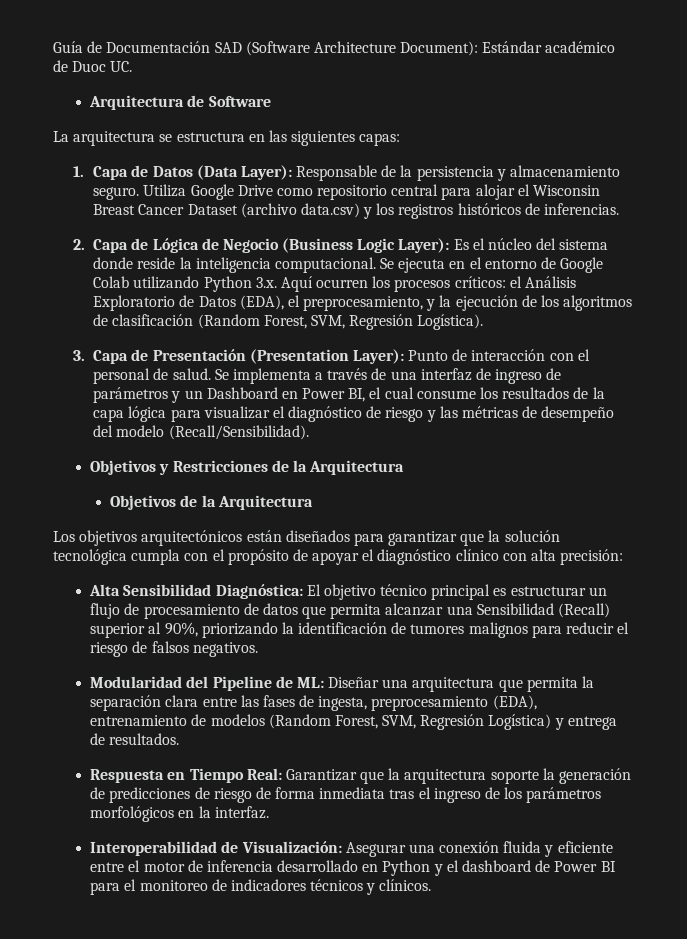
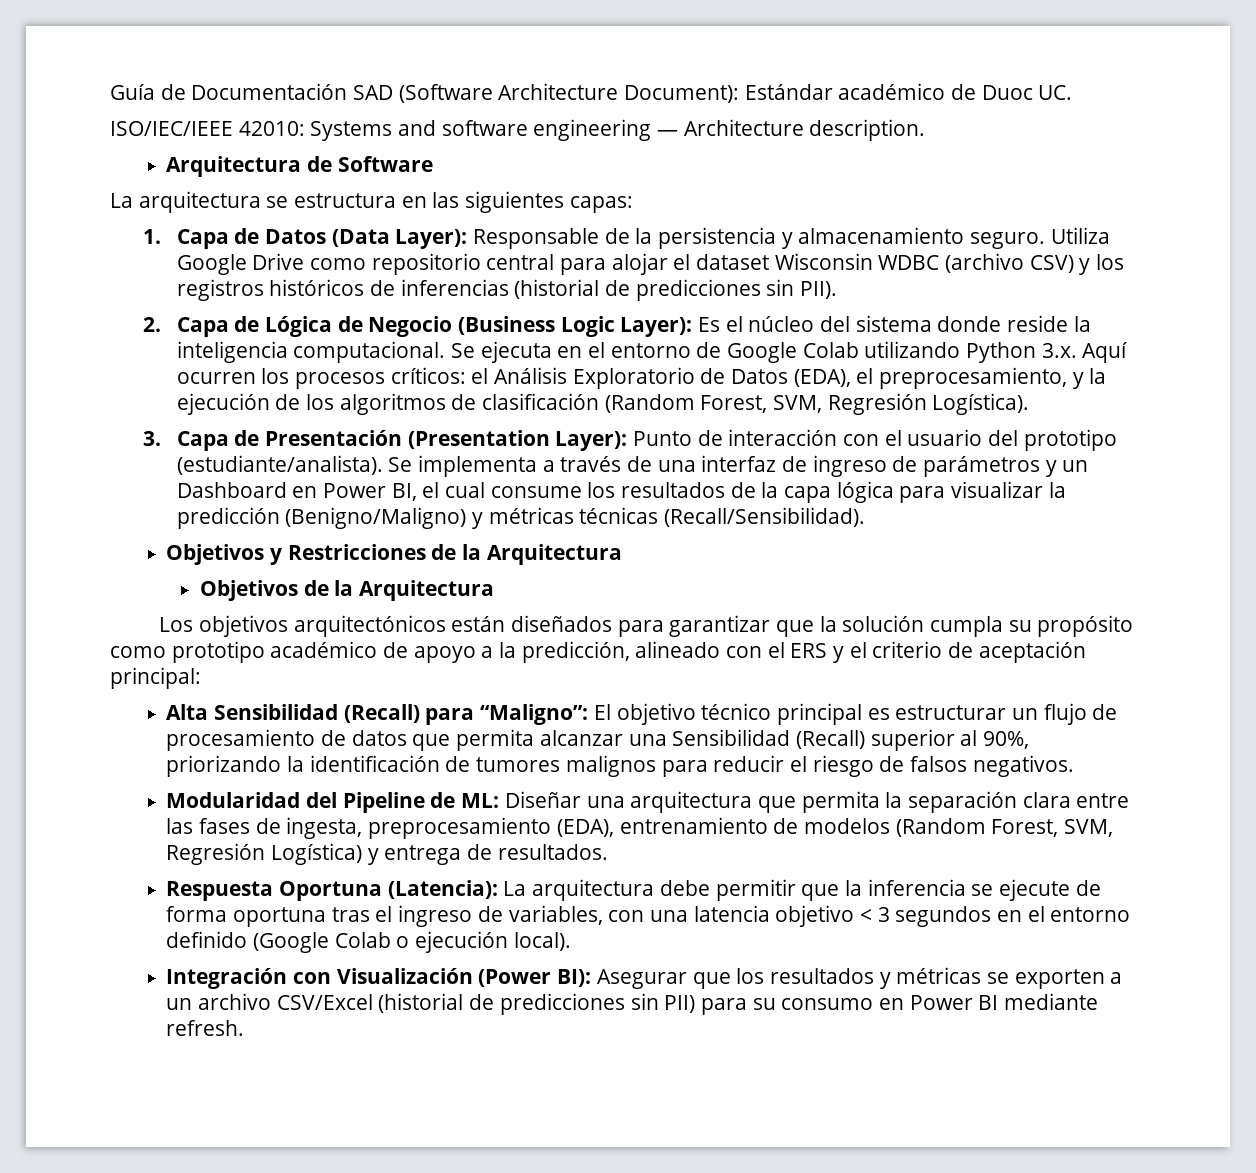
(133, 66) none -> [110,119,926,141] // ISO/IEC/IEEE 42010: Systems and software engineering — Architecture description.
[533,185,601,196] [93,203,360,218] Wisconsin Breast Cancer Dataset (archivo data.csv) -> [696,253,1074,273] dataset Wisconsin WDBC (archivo CSV)
[544,203,620,215] inferencias. -> [400,279,838,301] inferencias (historial de predicciones sin PII).
[93,368,211,384] personal de salud. -> [907,429,1117,451] [176,455,383,475] usuario del prototipo (estudiante/analista).
[272,406,615,422] [93,425,165,437] el diagnóstico de riesgo y las métricas de desempeño del modelo -> [1048,482,1066,498] [176,507,659,529] la predicción (Benigno/Maligno) y métricas técnicas
[53,549,624,565] tecnológica cumpla con el propósito de apoyar el diagnóstico clínico con alta precisión: -> [930,615,1134,637] [110,641,1086,663] [110,667,201,689] cumpla su propósito como prototipo académico de apoyo a la predicción, alineado con el ERS y el criterio de aceptación principal:
[215,584,303,599] Diagnóstica: -> [343,704,589,725] (Recall) para “Maligno”:
[167,768,631,784] [90,787,252,803] en Tiempo Real: Garantizar que la arquitectura soporte la generación de predicciones de riesgo -> [279,879,1070,901] Oportuna (Latencia): La arquitectura debe permitir que la inferencia se ejecute
[319,787,386,799] inmediata -> [233,907,327,927] oportuna
[504,787,602,803] [90,806,269,822] [90,841,613,857] [90,860,616,876] [90,879,432,895] los parámetros morfológicos en la interfaz. // Interoperabilidad de Visualización: Asegurar una conexión fluida y eficiente entre el motor de inferencia desarrollado en Python y el dashboard de Power BI para el monitoreo de indicadores técnicos y clínicos. -> [508,905,1131,927] [166,931,571,953] [166,967,1123,989] [166,993,1098,1015] [166,1020,245,1036] variables, con una latencia objetivo < 3 segundos en el entorno definido (Google Colab o ejecución local). // Integración con Visualización (Power BI): Asegurar que los resultados y métricas se exporten a un archivo CSV/Excel (historial de predicciones sin PII) para su consumo en Power BI mediante refresh.

